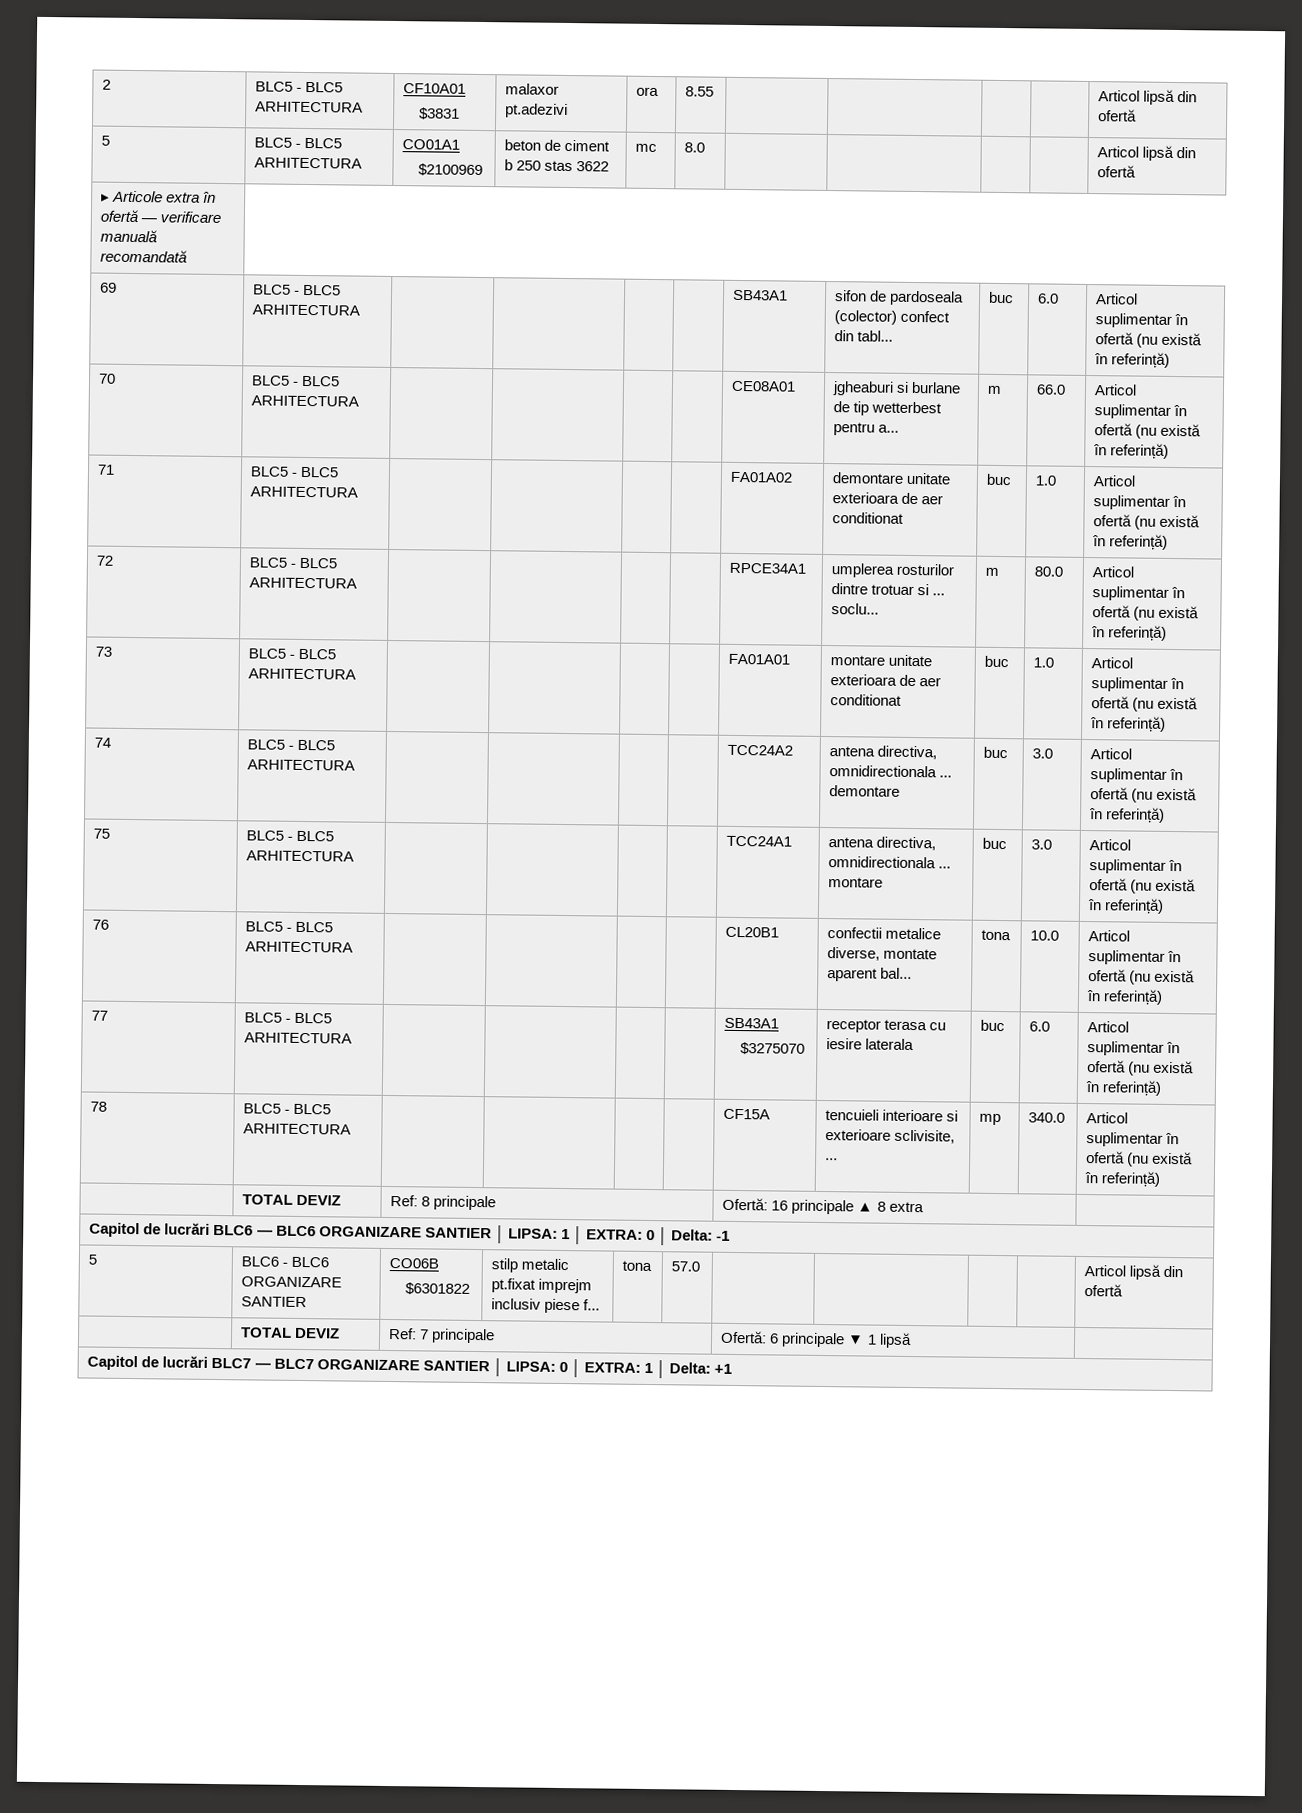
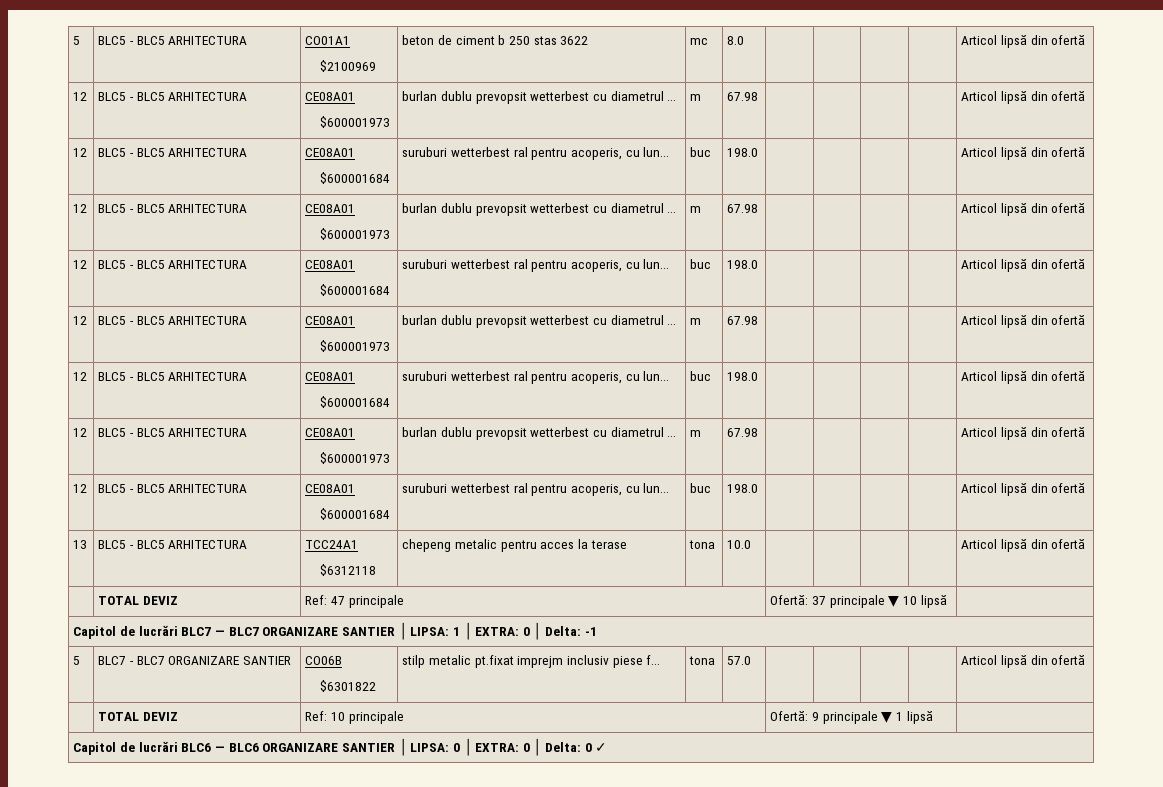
[102,79,112,90] [255,81,344,93] [255,101,364,113] [403,83,467,94] [419,107,461,120] [505,83,560,95] [505,103,569,118] [636,86,660,97] [685,86,715,97] [1098,89,1198,105] [1098,109,1138,122] 2 | BLC5 - BLC5 ARHITECTURA | CF10A01 // $3831 | malaxor pt.adezivi | ora | 8.55 | | | | | Articol lipsă din ofertă // -> (73, 40) none
[101,190,217,203] [100,209,222,224] [100,229,158,243] [100,249,188,263] [100,282,118,293] [253,284,342,296] [252,304,361,316] [732,289,789,301] [834,290,965,306] [834,310,951,325] [834,330,894,342] [988,291,1015,304] [1037,293,1060,304] [1095,293,1139,305] [1095,313,1189,328] [1095,332,1203,348] [1094,352,1171,368] [98,373,117,384] [251,375,341,387] [251,395,360,407] [731,380,797,392] [832,381,962,396] [833,401,943,416] [833,422,900,436] [987,385,1003,395] [1036,384,1067,395] [1094,384,1138,396] [1094,404,1188,419] [1094,423,1202,439] [1093,443,1170,459] [97,464,116,475] [250,466,340,478] [250,486,359,498] [730,471,794,483] [832,472,952,485] [832,492,944,505] [832,512,905,524] [986,473,1013,486] [1035,475,1057,486] [1093,475,1136,487] [1093,495,1187,510] [1093,514,1201,530] [1092,534,1169,550] [96,555,115,566] [249,557,338,569] [249,577,358,589] [729,562,807,574] [831,563,955,578] [831,583,946,596] [831,603,880,615] [985,567,1000,576] [1034,566,1064,577] [1092,566,1135,578] [1092,586,1186,601] [1092,605,1200,621] [1091,625,1168,641] [95,646,113,657] [248,648,337,660] [248,668,357,680] [728,653,791,665] [830,654,933,667] [830,674,942,687] [830,694,903,706] [984,655,1010,668] [1033,657,1055,668] [1091,657,1134,669] [1091,677,1185,692] [1091,696,1199,712] [1090,716,1167,732] [94,737,112,748] [247,739,336,751] [247,759,356,771] [727,744,794,756] [829,745,938,760] [829,765,953,778] [829,785,901,797] [983,746,1009,759] [1032,748,1054,759] [1090,748,1133,760] [1090,768,1184,783] [1090,787,1198,803] [1089,807,1166,823] [93,828,111,839] [246,830,335,842] [246,850,355,862] [726,835,793,847] [828,836,937,851] [828,856,952,869] [828,877,884,888] [982,837,1008,850] [1031,839,1053,850] [1089,839,1132,851] [1089,859,1183,874] [1089,878,1197,894] [1087,898,1165,914] [92,919,110,930] [245,921,334,933] [245,941,354,953] [725,926,780,938] [827,927,942,940] [827,947,938,961] [827,967,913,982] [981,929,1012,941] [1030,930,1060,941] [1088,930,1131,942] [1088,950,1182,965] [1088,969,1196,985] [1086,989,1164,1005] [91,1010,109,1021] [244,1012,333,1024] [244,1032,353,1044] [724,1017,780,1029] [740,1042,806,1055] [826,1019,947,1033] [826,1038,915,1051] [980,1019,1006,1032] [1029,1021,1051,1032] [1087,1021,1130,1033] [1087,1041,1181,1056] [1087,1060,1195,1076] [1085,1080,1163,1096] [90,1101,108,1112] [243,1103,332,1115] [243,1123,352,1135] [723,1108,771,1120] [825,1109,959,1122] [825,1129,956,1144] [825,1158,839,1161] [979,1113,1002,1126] [1028,1112,1066,1123] [1086,1112,1129,1124] [1086,1132,1180,1147] [1086,1151,1194,1167] [1084,1171,1161,1187] [242,1194,342,1206] [390,1195,497,1211] [722,1197,924,1215] [89,1222,316,1238] ▸ Articole extra în ofertă — verificare manuală recomandată // 69 | BLC5 - BLC5 ARHITECTURA | | | | | SB43A1 | sifon de pardoseala (colector) confect din tabl... | buc | 6.0 | Articol suplimentar în ofertă (nu există în referință) // 70 | BLC5 - BLC5 ARHITECTURA | | | | | CE08A01 | jgheaburi si burlane de tip wetterbest pentru a... | m | 66.0 | Articol suplimentar în ofertă (nu există în referință) // 71 | BLC5 - BLC5 ARHITECTURA | | | | | FA01A02 | demontare unitate exterioara de aer conditionat | buc | 1.0 | Articol suplimentar în ofertă (nu există în referință) // 72 | BLC5 - BLC5 ARHITECTURA | | | | | RPCE34A1 | umplerea rosturilor dintre trotuar si ... soclu... | m | 80.0 | Articol suplimentar în ofertă (nu există în referință) // 73 | BLC5 - BLC5 ARHITECTURA | | | | | FA01A01 | montare unitate exterioara de aer conditionat | buc | 1.0 | Articol suplimentar în ofertă (nu există în referință) // 74 | BLC5 - BLC5 ARHITECTURA | | | | | TCC24A2 | antena directiva, omnidirectionala ... demontare | buc | 3.0 | Articol suplimentar în ofertă (nu există în referință) // 75 | BLC5 - BLC5 ARHITECTURA | | | | | TCC24A1 | antena directiva, omnidirectionala ... montare | buc | 3.0 | Articol suplimentar în ofertă (nu există în referință) // 76 | BLC5 - BLC5 ARHITECTURA | | | | | CL20B1 | confectii metalice diverse, montate aparent bal... | tona | 10.0 | Articol suplimentar în ofertă (nu există în referință) // 77 | BLC5 - BLC5 ARHITECTURA | | | | | SB43A1 // $3275070 | receptor terasa cu iesire laterala | buc | 6.0 | Articol suplimentar în ofertă (nu există în referință) // 78 | BLC5 - BLC5 ARHITECTURA | | | | | CF15A | tencuieli interioare si exterioare sclivisite, ... | mp | 340.0 | Articol suplimentar în ofertă (nu există în referință) // | TOTAL DEVIZ | Ref: 8 principale | Ofertă: 16 principale ▲ 8 extra | // Capitol de lucrări BLC6 — BLC6 -> [73,92,88,101] [98,92,248,101] [305,92,356,101] [320,116,391,128] [402,91,677,104] [690,94,702,101] [727,92,759,101] [961,91,1086,104] [73,148,88,157] [98,148,248,157] [305,148,356,157] [320,172,391,184] [402,147,670,160] [690,147,712,157] [727,148,759,157] [961,147,1086,160] [73,204,88,213] [98,204,248,213] [305,204,356,213] [320,228,391,240] [402,203,677,216] [690,206,702,213] [727,204,759,213] [961,203,1086,216] [73,260,88,269] [98,260,248,269] [305,260,356,269] [320,284,391,296] [402,259,670,272] [690,259,712,269] [727,260,759,269] [961,259,1086,272] [73,316,88,325] [98,316,248,325] [305,316,356,325] [320,340,391,352] [402,315,677,328] [690,318,702,325] [727,316,759,325] [961,315,1086,328] [73,372,88,381] [98,372,248,381] [305,372,356,381] [320,396,391,408] [402,371,670,384] [690,371,712,381] [727,372,759,381] [961,371,1086,384] [73,428,88,437] [98,428,248,437] [305,428,356,437] [320,452,391,464] [402,427,677,440] [690,430,702,437] [727,428,759,437] [961,427,1086,440] [73,484,88,493] [98,484,248,493] [305,484,356,493] [320,508,391,520] [402,483,670,496] [690,483,712,493] [727,484,759,493] [961,483,1086,496] [73,540,88,549] [98,540,248,549] [305,540,359,549] [320,564,377,576] [402,539,627,552] [689,540,716,549] [727,540,752,549] [961,539,1086,552] [98,596,179,605] [305,595,404,608] [770,595,947,608] [73,625,259,639] 12 | BLC5 - BLC5 ARHITECTURA | CE08A01 // $600001973 | burlan dublu prevopsit wetterbest cu diametrul ... | m | 67.98 | | | | | Articol lipsă din ofertă // 12 | BLC5 - BLC5 ARHITECTURA | CE08A01 // $600001684 | suruburi wetterbest ral pentru acoperis, cu lun... | buc | 198.0 | | | | | Articol lipsă din ofertă // 12 | BLC5 - BLC5 ARHITECTURA | CE08A01 // $600001973 | burlan dublu prevopsit wetterbest cu diametrul ... | m | 67.98 | | | | | Articol lipsă din ofertă // 12 | BLC5 - BLC5 ARHITECTURA | CE08A01 // $600001684 | suruburi wetterbest ral pentru acoperis, cu lun... | buc | 198.0 | | | | | Articol lipsă din ofertă // 12 | BLC5 - BLC5 ARHITECTURA | CE08A01 // $600001973 | burlan dublu prevopsit wetterbest cu diametrul ... | m | 67.98 | | | | | Articol lipsă din ofertă // 12 | BLC5 - BLC5 ARHITECTURA | CE08A01 // $600001684 | suruburi wetterbest ral pentru acoperis, cu lun... | buc | 198.0 | | | | | Articol lipsă din ofertă // 12 | BLC5 - BLC5 ARHITECTURA | CE08A01 // $600001973 | burlan dublu prevopsit wetterbest cu diametrul ... | m | 67.98 | | | | | Articol lipsă din ofertă // 12 | BLC5 - BLC5 ARHITECTURA | CE08A01 // $600001684 | suruburi wetterbest ral pentru acoperis, cu lun... | buc | 198.0 | | | | | Articol lipsă din ofertă // 13 | BLC5 - BLC5 ARHITECTURA | TCC24A1 // $6312118 | chepeng metalic pentru acces la terase | tona | 10.0 | | | | | Articol lipsă din ofertă // | TOTAL DEVIZ | Ref: 47 principale | Ofertă: 37 principale ▼ 10 lipsă | // Capitol de lucrări BLC7 — BLC7
[241,1256,330,1268] BLC6 - BLC6 -> [98,656,165,665] BLC7 - BLC7
[419,1328,496,1344] [720,1330,780,1344] 7 principale | Ofertă: 6 -> [331,711,404,724] [770,711,820,721] 10 principale | Ofertă: 9
[211,1357,314,1370] BLC7 — BLC7 -> [181,743,259,752] BLC6 — BLC6
[643,1360,733,1379] 1 │ Delta: +1 -> [522,738,608,756] 0 │ Delta: 0 ✓

